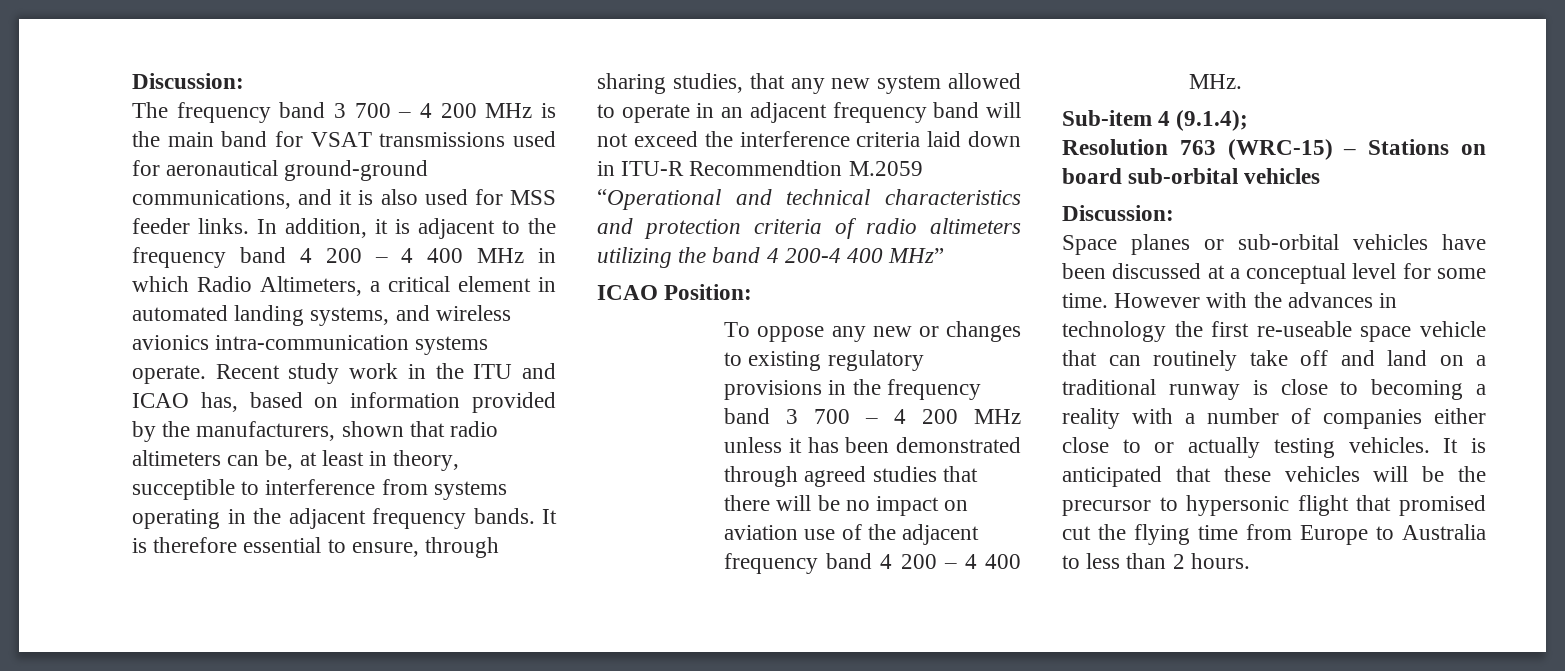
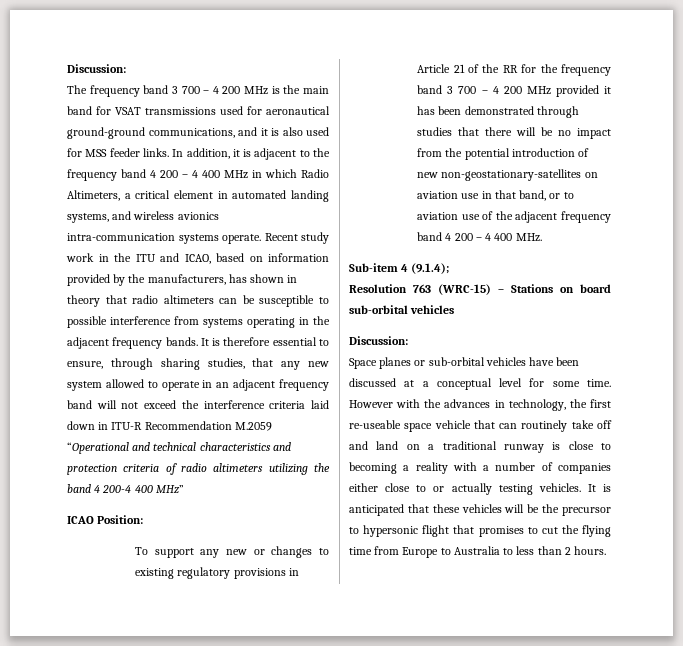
[132,392,238,412] ICAO has, -> [184,254,211,264] ICAO,
[341,421,499,437] [132,450,460,471] [132,479,260,500] shown that radio altimeters can be, at least in theory, succeptible to -> [228,274,298,283] [67,295,330,307] [67,316,107,328] has shown in theory that radio altimeters can be susceptible to possible
[689,160,843,176] Recommendtion -> [144,421,232,430] Recommendation
[757,326,825,342] oppose -> [154,548,194,558] support
(847, 387) none -> [417,64,537,73] Article 21 of the RR for
[724,437,783,453] unless -> [555,85,599,97] provided
[804,466,867,487] agreed -> (579, 112) none
[944,500,969,511] on -> [417,148,590,160] [417,169,598,181] [417,190,574,201] from the potential introduction of new non-geostationary-satellites on aviation use in that band, or to
[1062,321,1166,342] technology -> [508,399,566,411] technology,
[1399,495,1486,516] promised -> [478,526,538,537] promises to

